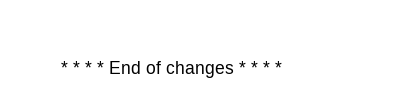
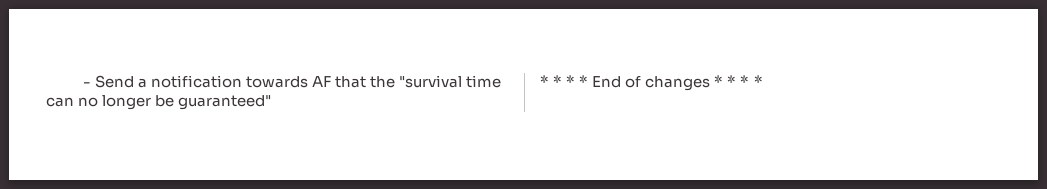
(61, 67) none -> [82,75,502,88] [46,95,272,110] - Send a notification towards AF that the "survival time can no longer be guaranteed" //

